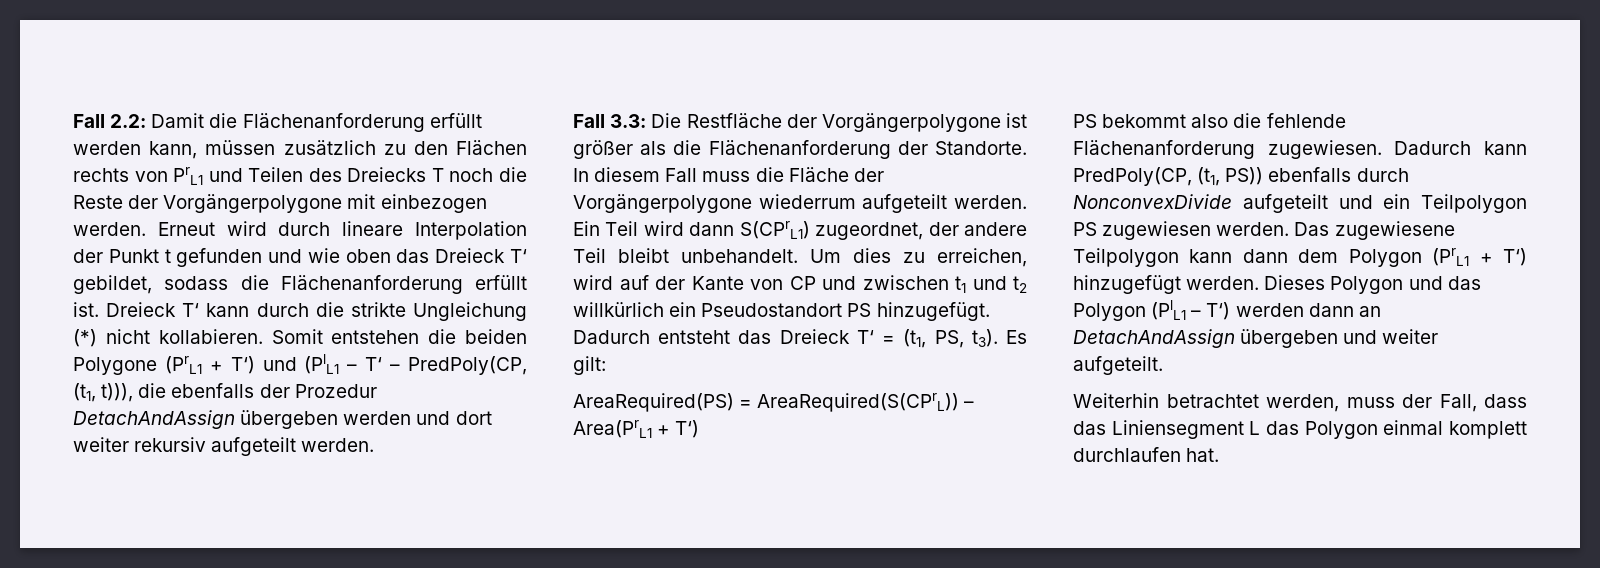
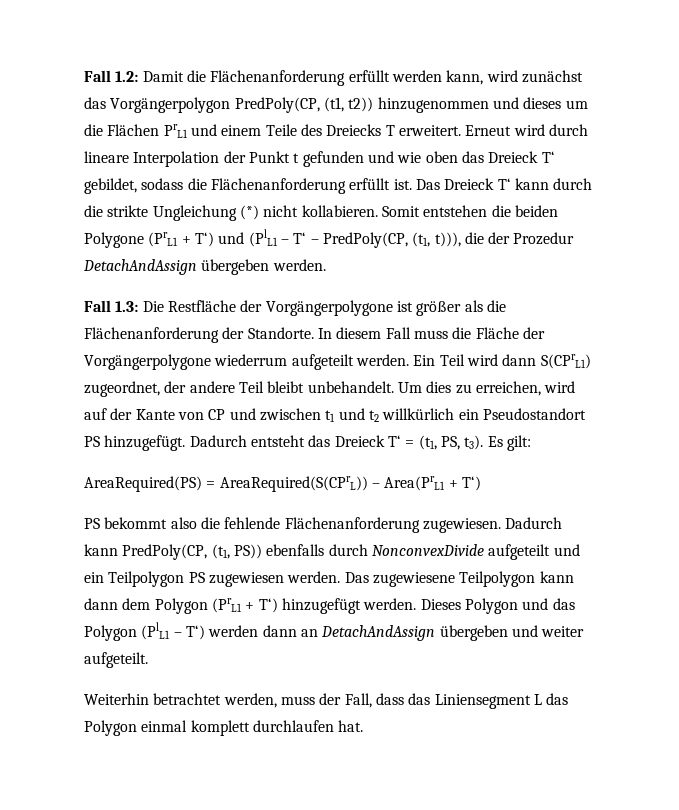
[73,114,147,128] Fall 2.2: -> [84,70,139,82] Fall 1.2:
[205,140,527,155] [73,167,527,185] [73,194,487,213] [73,222,146,236] müssen zusätzlich zu den Flächen rechts von PrL1 und Teilen des Dreiecks T noch die Reste der Vorgängerpolygone mit einbezogen werden. -> [486,70,583,83] [84,97,588,113] [84,124,461,138] wird zunächst das Vorgängerpolygon PredPoly(CP, (t1, t2)) hinzugenommen und dieses um die Flächen PrL1 und einem Teile des Dreiecks T erweitert.
(99, 309) none -> [415,179,440,190] Das
[171,383,255,398] ebenfalls -> (484, 238) none
[343,411,492,425] [73,437,297,456] werden und dort weiter rekursiv aufgeteilt -> (270, 267) none
[610,114,647,128] 3.3: -> [115,301,139,312] 1.3:

